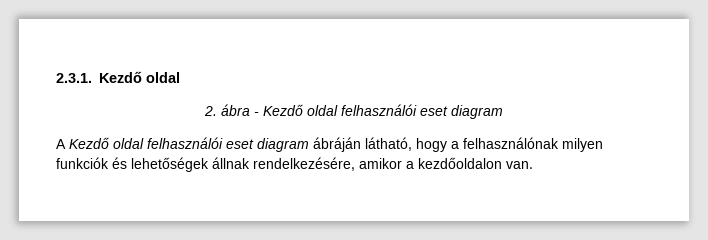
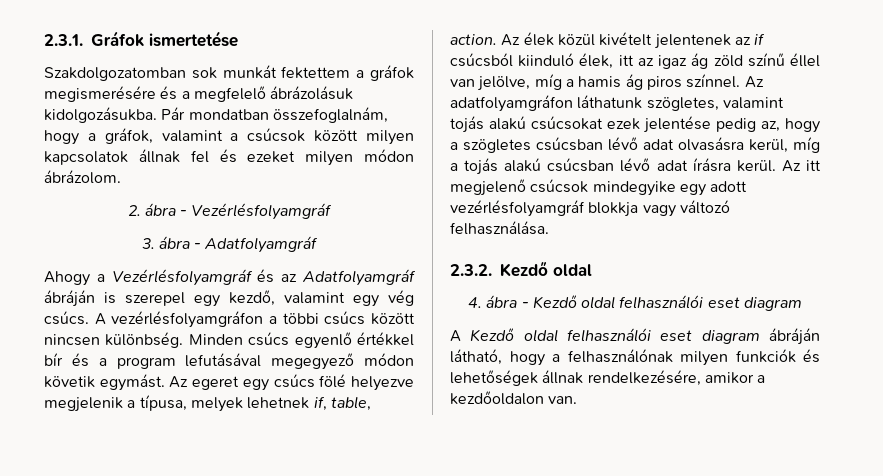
(92, 78) none -> [91,31,238,47] [44,65,414,81] [44,86,354,102] [44,107,388,123] [44,128,414,145] [44,149,414,166] [44,170,121,184] [127,203,333,220] [141,236,319,253] [44,269,417,286] [44,290,414,307] [44,311,415,328] [44,332,414,349] [44,353,415,370] [44,374,415,391] [44,395,371,412] [450,32,766,49] [450,53,820,69] [450,74,764,91] [450,95,784,112] [450,116,820,133] [450,137,820,153] [450,158,821,175] [450,179,748,196] [450,200,730,217] [450,221,549,235] [450,264,492,276] Gráfok ismertetése // Szakdolgozatomban sok munkát fektettem a gráfok megismerésére és a megfelelő ábrázolásuk kidolgozásukba. Pár mondatban összefoglalnám, hogy a gráfok, valamint a csúcsok között milyen kapcsolatok állnak fel és ezeket milyen módon ábrázolom. // 2. ábra - Vezérlésfolyamgráf // 3. ábra - Adatfolyamgráf // Ahogy a Vezérlésfolyamgráf és az Adatfolyamgráf ábráján is szerepel egy kezdő, valamint egy vég csúcs. A vezérlésfolyamgráfon a többi csúcs között nincsen különbség. Minden csúcs egyenlő értékkel bír és a program lefutásával megegyező módon követik egymást. Az egeret egy csúcs fölé helyezve megjelenik a típusa, melyek lehetnek if, table, action. Az élek közül kivételt jelentenek az if csúcsból kiinduló élek, itt az igaz ág zöld színű éllel van jelölve, míg a hamis ág piros színnel. Az adatfolyamgráfon láthatunk szögletes, valamint tojás alakú csúcsokat ezek jelentése pedig az, hogy a szögletes csúcsban lévő adat olvasásra kerül, míg a tojás alakú csúcsban lévő adat írásra kerül. Az itt megjelenő csúcsok mindegyike egy adott vezérlésfolyamgráf blokkja vagy változó felhasználása. // 2.3.2.
[204,106,217,116] 2. -> [467,297,482,308] 4.

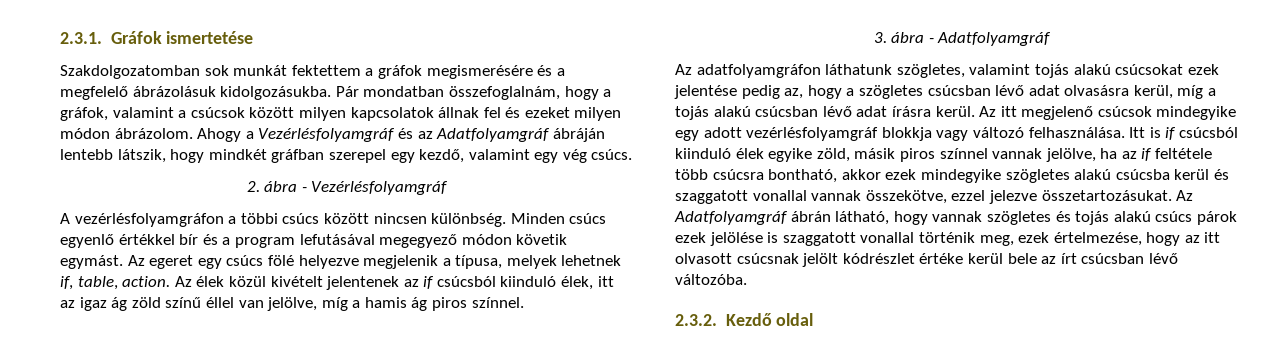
[127,203,333,220] [141,236,319,253] // 2. ábra - Vezérlésfolyamgráf // 3. ábra - Adatfolyamgráf // -> (193, 133) none
[104,292,116,304] is -> [60,149,325,163] lentebb látszik, hogy mindkét gráfban
(89, 318) none -> [246,181,449,195] // 2. ábra - Vezérlésfolyamgráf //
(741, 81) none -> [873,32,1052,46] // 3. ábra - Adatfolyamgráf //
[450,261,592,277] [467,295,803,311] [450,328,820,345] [450,349,820,366] [450,370,766,386] [450,391,578,405] // 2.3.2. Kezdő oldal // 4. ábra - Kezdő oldal felhasználói eset diagram // A Kezdő oldal felhasználói eset diagram ábráján látható, hogy a felhasználónak milyen funkciók és lehetőségek állnak rendelkezésére, amikor a kezdőoldalon van. -> [1129,127,1238,140] [675,148,1213,162] [675,169,1229,183] [675,190,1194,204] [674,211,1237,225] [675,232,1221,246] [675,253,1178,267] [675,274,747,285] [675,313,814,326] Itt is if csúcsból kiinduló élek egyike zöld, másik piros színnel vannak jelölve, ha az if feltétele több csúcsra bontható, akkor ezek mindegyike szögletes alakú csúcsba kerül és szaggatott vonallal vannak összekötve, ezzel jelezve összetartozásukat. Az Adatfolyamgráf ábrán látható, hogy vannak szögletes és tojás alakú csúcs párok ezek jelölése is szaggatott vonallal történik meg, ezek értelmezése, hogy az itt olvasott csúcsnak jelölt kódrészlet értéke kerül bele az írt csúcsban lévő változóba. // 2.3.2. Kezdő oldal

